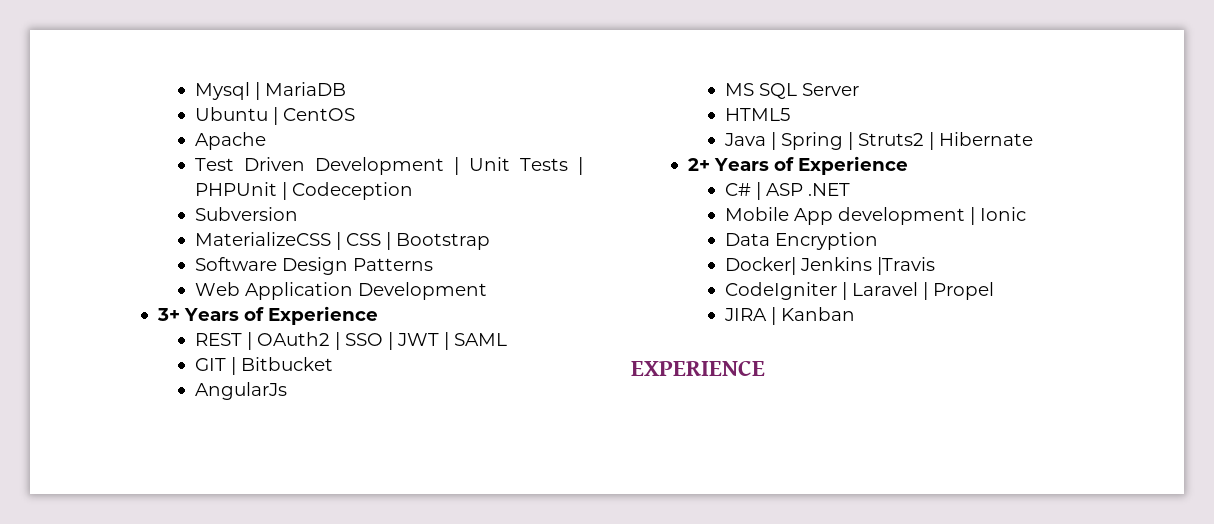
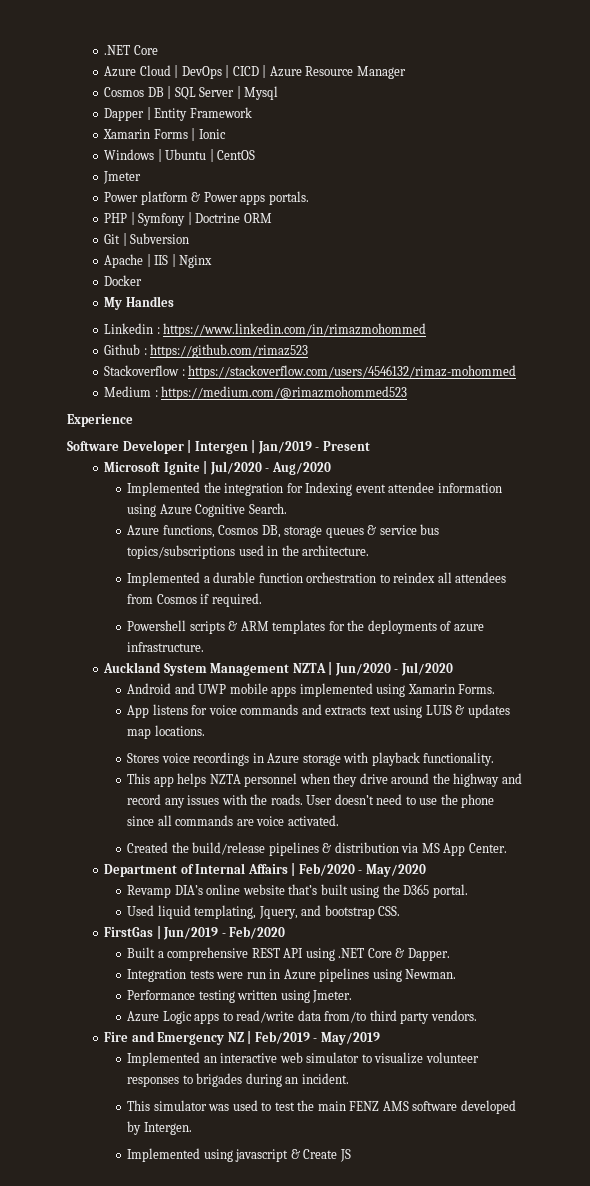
[194,82,346,100] [194,107,355,125] [194,132,266,150] [194,157,583,175] [194,182,413,200] [194,207,298,221] [194,232,490,250] [194,257,433,275] [194,282,487,300] [156,306,378,325] [194,332,507,350] [194,357,333,375] [194,382,287,400] [724,83,859,99] [724,108,790,121] [723,132,1033,150] [687,156,908,175] [724,182,850,200] [724,207,1026,225] [724,232,878,250] [724,257,935,275] [724,282,994,300] [723,307,855,325] [631,361,765,376] Mysql | MariaDB // Ubuntu | CentOS // Apache // Test Driven Development | Unit Tests | PHPUnit | Codeception // Subversion // MaterializeCSS | CSS | Bootstrap // Software Design Patterns // Web Application Development // 3+ Years of Experience // REST | OAuth2 | SSO | JWT | SAML // GIT | Bitbucket // AngularJs // MS SQL Server // HTML5 // Java | Spring | Struts2 | Hibernate // 2+ Years of Experience // C# | ASP .NET // Mobile App development | Ionic // Data Encryption // Docker| Jenkins |Travis // CodeIgniter | Laravel | Propel // JIRA | Kanban // EXPERIENCE -> [104,45,158,55] [104,65,406,79] [104,86,279,100] [104,107,252,121] [103,128,226,141] [104,149,256,162] [103,171,142,184] [104,191,309,205] [104,212,272,226] [104,233,190,246] [104,254,213,268] [104,275,143,286] [104,296,174,310] [104,323,427,337] [104,344,309,358] [104,365,517,379] [104,386,408,400] [67,414,133,427] [67,440,370,454] [104,461,331,475] [127,482,502,496] [127,503,287,517] [127,524,440,538] [127,545,370,559] [127,572,507,586] [127,593,262,607] [127,620,484,634] [127,642,205,652] [103,662,453,676] [127,683,496,697] [127,704,510,718] [127,725,205,739] [127,752,495,766] [127,773,522,787] [127,794,495,808] [127,815,339,826] [127,842,507,856] [104,863,426,877] [127,884,468,898] [127,905,401,919] [104,926,286,940] [127,947,450,961] [127,968,457,982] [127,990,353,1003] [127,1010,477,1024] [104,1031,380,1045] [127,1052,479,1066] [127,1073,349,1087] [127,1100,516,1114] [127,1121,192,1135] [127,1148,351,1162] .NET Core // Azure Cloud | DevOps | CICD | Azure Resource Manager // Cosmos DB | SQL Server | Mysql // Dapper | Entity Framework // Xamarin Forms | Ionic // Windows | Ubuntu | CentOS // Jmeter // Power platform & Power apps portals. // PHP | Symfony | Doctrine ORM // Git | Subversion // Apache | IIS | Nginx // Docker // My Handles // Linkedin : https://www.linkedin.com/in/rimazmohommed // Github : https://github.com/rimaz523 // Stackoverflow : https://stackoverflow.com/users/4546132/rimaz-mohommed // Medium : https://medium.com/@rimazmohommed523 // Experience // Software Developer | Intergen | Jan/2019 - Present // Microsoft Ignite | Jul/2020 - Aug/2020 // Implemented the integration for Indexing event attendee information using Azure Cognitive Search. // Azure functions, Cosmos DB, storage queues & service bus topics/subscriptions used in the architecture. // Implemented a durable function orchestration to reindex all attendees from Cosmos if required. // Powershell scripts & ARM templates for the deployments of azure infrastructure. // Auckland System Management NZTA | Jun/2020 - Jul/2020 // Android and UWP mobile apps implemented using Xamarin Forms. // App listens for voice commands and extracts text using LUIS & updates map locations. // Stores voice recordings in Azure storage with playback functionality. // This app helps NZTA personnel when they drive around the highway and record any issues with the roads. User doesn’t need to use the phone since all commands are voice activated. // Created the build/release pipelines & distribution via MS App Center. // Department of Internal Affairs | Feb/2020 - May/2020 // Revamp DIA’s online website that’s built using the D365 portal. // Used liquid templating, Jquery, and bootstrap CSS. // FirstGas | Jun/2019 - Feb/2020 // Built a comprehensive REST API using .NET Core & Dapper. // Integration tests were run in Azure pipelines using Newman. // Performance testing written using Jmeter. // Azure Logic apps to read/write data from/to third party vendors. // Fire and Emergency NZ | Feb/2019 - May/2019 // Implemented an interactive web simulator to visualize volunteer responses to brigades during an incident. // This simulator was used to test the main FENZ AMS software developed by Intergen. // Implemented using javascript & Create JS

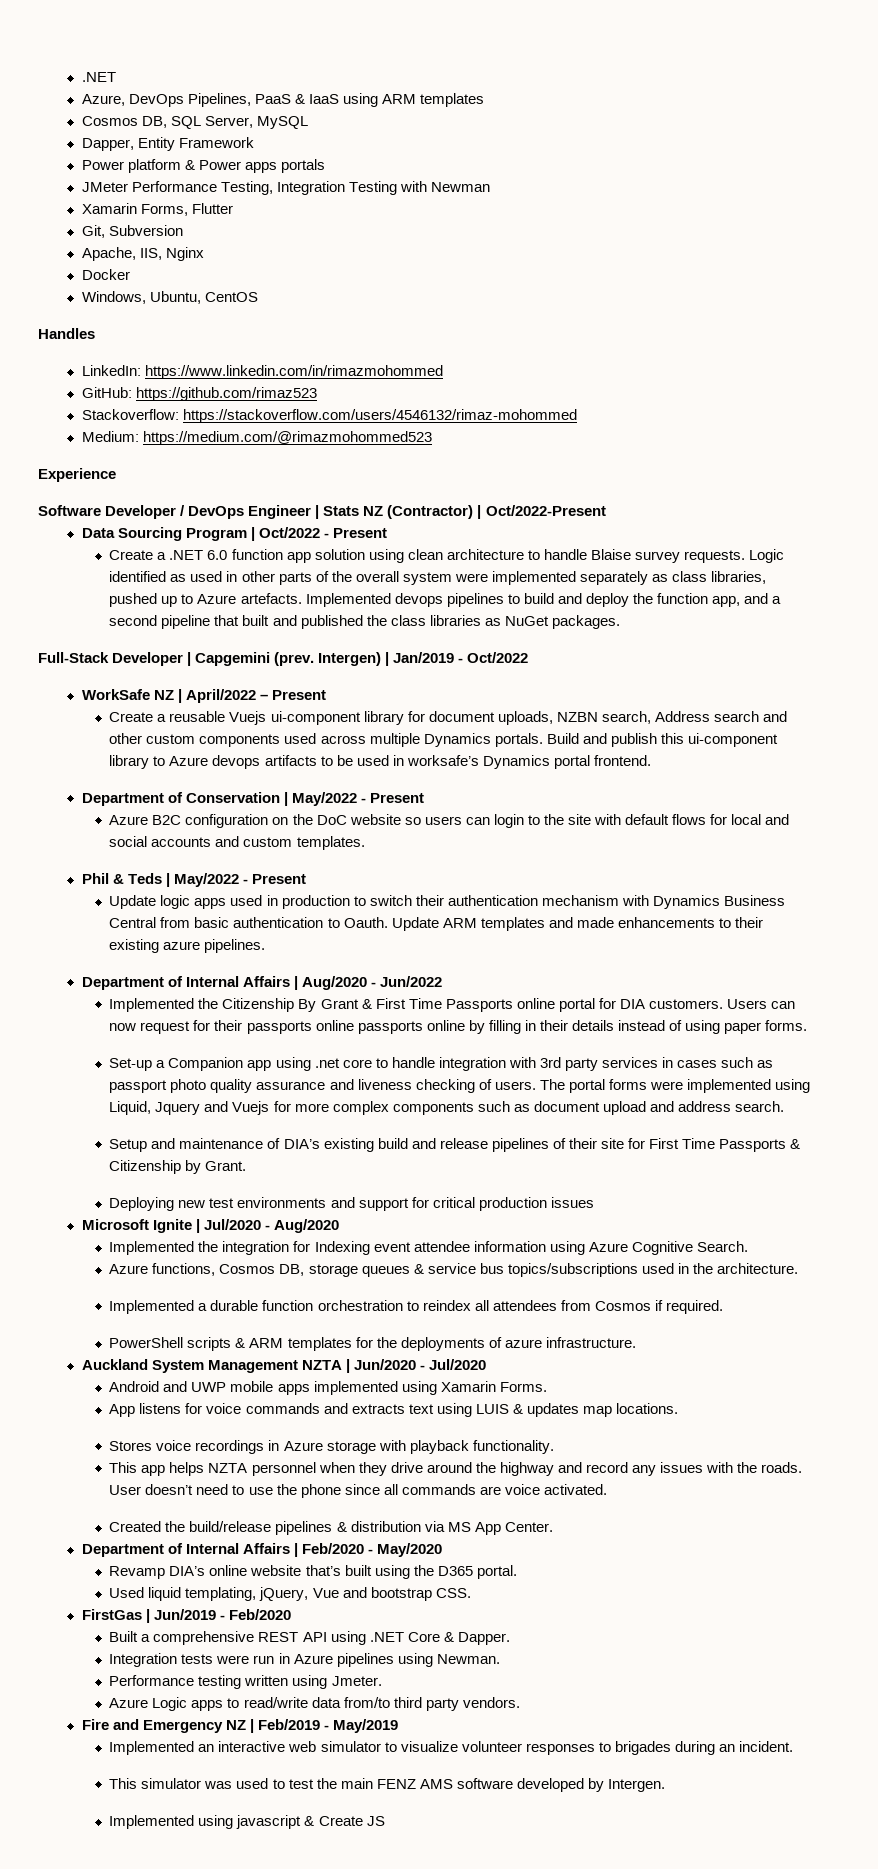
[104,45,158,55] [104,65,406,79] [104,86,279,100] [104,107,252,121] [103,128,226,141] [104,149,256,162] [103,171,142,184] .NET Core // Azure Cloud | DevOps | CICD | Azure Resource Manager // Cosmos DB | SQL Server | Mysql // Dapper | Entity Framework // Xamarin Forms | Ionic // Windows | Ubuntu | CentOS // Jmeter -> [81,72,116,82] [81,93,485,107] [81,116,309,129] [81,137,255,151] .NET // Azure, DevOps Pipelines, PaaS & IaaS using ARM templates // Cosmos DB, SQL Server, MySQL // Dapper, Entity Framework
[268,191,309,205] [104,212,272,226] [104,233,190,246] [104,254,176,268] portals. // PHP | Symfony | Doctrine ORM // Git | Subversion // Apache | IIS | -> [281,159,326,173] [81,181,491,195] [81,203,234,216] [81,225,183,238] [81,247,162,261] portals // JMeter Performance Testing, Integration Testing with Newman // Xamarin Forms, Flutter // Git, Subversion // Apache, IIS,
[104,297,123,310] My -> [81,291,259,304] Windows, Ubuntu, CentOS //
[104,323,160,334] Linkedin : -> [81,365,141,376] LinkedIn:
[104,344,147,355] Github : -> [81,387,132,398] GitHub:
[104,365,185,376] Stackoverflow : -> [81,409,179,420] Stackoverflow:
[104,386,158,397] Medium : -> [81,431,139,442] Medium:
[187,440,370,454] | Intergen | Jan/2019 - Present -> [180,505,606,519] [81,527,388,541] [109,549,785,563] [109,571,767,585] [109,593,782,607] [109,615,620,629] [38,652,529,666] [81,689,327,703] [109,711,787,725] [109,733,778,747] [109,755,651,769] [81,792,425,806] [109,814,790,828] [109,836,365,850] [81,873,307,887] [109,895,785,909] [109,917,763,931] [109,939,266,953] [81,976,443,990] [109,998,796,1012] [109,1020,808,1034] [109,1057,774,1071] [109,1079,811,1093] [109,1101,785,1115] [109,1138,801,1152] [109,1160,247,1174] [109,1197,594,1211] / DevOps Engineer | Stats NZ (Contractor) | Oct/2022-Present // Data Sourcing Program | Oct/2022 - Present // Create a .NET 6.0 function app solution using clean architecture to handle Blaise survey requests. Logic identified as used in other parts of the overall system were implemented separately as class libraries, pushed up to Azure artefacts. Implemented devops pipelines to build and deploy the function app, and a second pipeline that built and published the class libraries as NuGet packages. // Full-Stack Developer | Capgemini (prev. Intergen) | Jan/2019 - Oct/2022 // WorkSafe NZ | April/2022 – Present // Create a reusable Vuejs ui-component library for document uploads, NZBN search, Address search and other custom components used across multiple Dynamics portals. Build and publish this ui-component library to Azure devops artifacts to be used in worksafe’s Dynamics portal frontend. // Department of Conservation | May/2022 - Present // Azure B2C configuration on the DoC website so users can login to the site with default flows for local and social accounts and custom templates. // Phil & Teds | May/2022 - Present // Update logic apps used in production to switch their authentication mechanism with Dynamics Business Central from basic authentication to Oauth. Update ARM templates and made enhancements to their existing azure pipelines. // Department of Internal Affairs | Aug/2020 - Jun/2022 // Implemented the Citizenship By Grant & First Time Passports online portal for DIA customers. Users can now request for their passports online passports online by filling in their details instead of using paper forms. // Set-up a Companion app using .net core to handle integration with 3rd party services in cases such as passport photo quality assurance and liveness checking of users. The portal forms were implemented using Liquid, Jquery and Vuejs for more complex components such as document upload and address search. // Setup and maintenance of DIA’s existing build and release pipelines of their site for First Time Passports & Citizenship by Grant. // Deploying new test environments and support for critical production issues
[127,620,187,631] Powershell -> [109,1337,184,1348] PowerShell
[258,906,298,919] Jquery, -> [259,1587,339,1601] jQuery, Vue

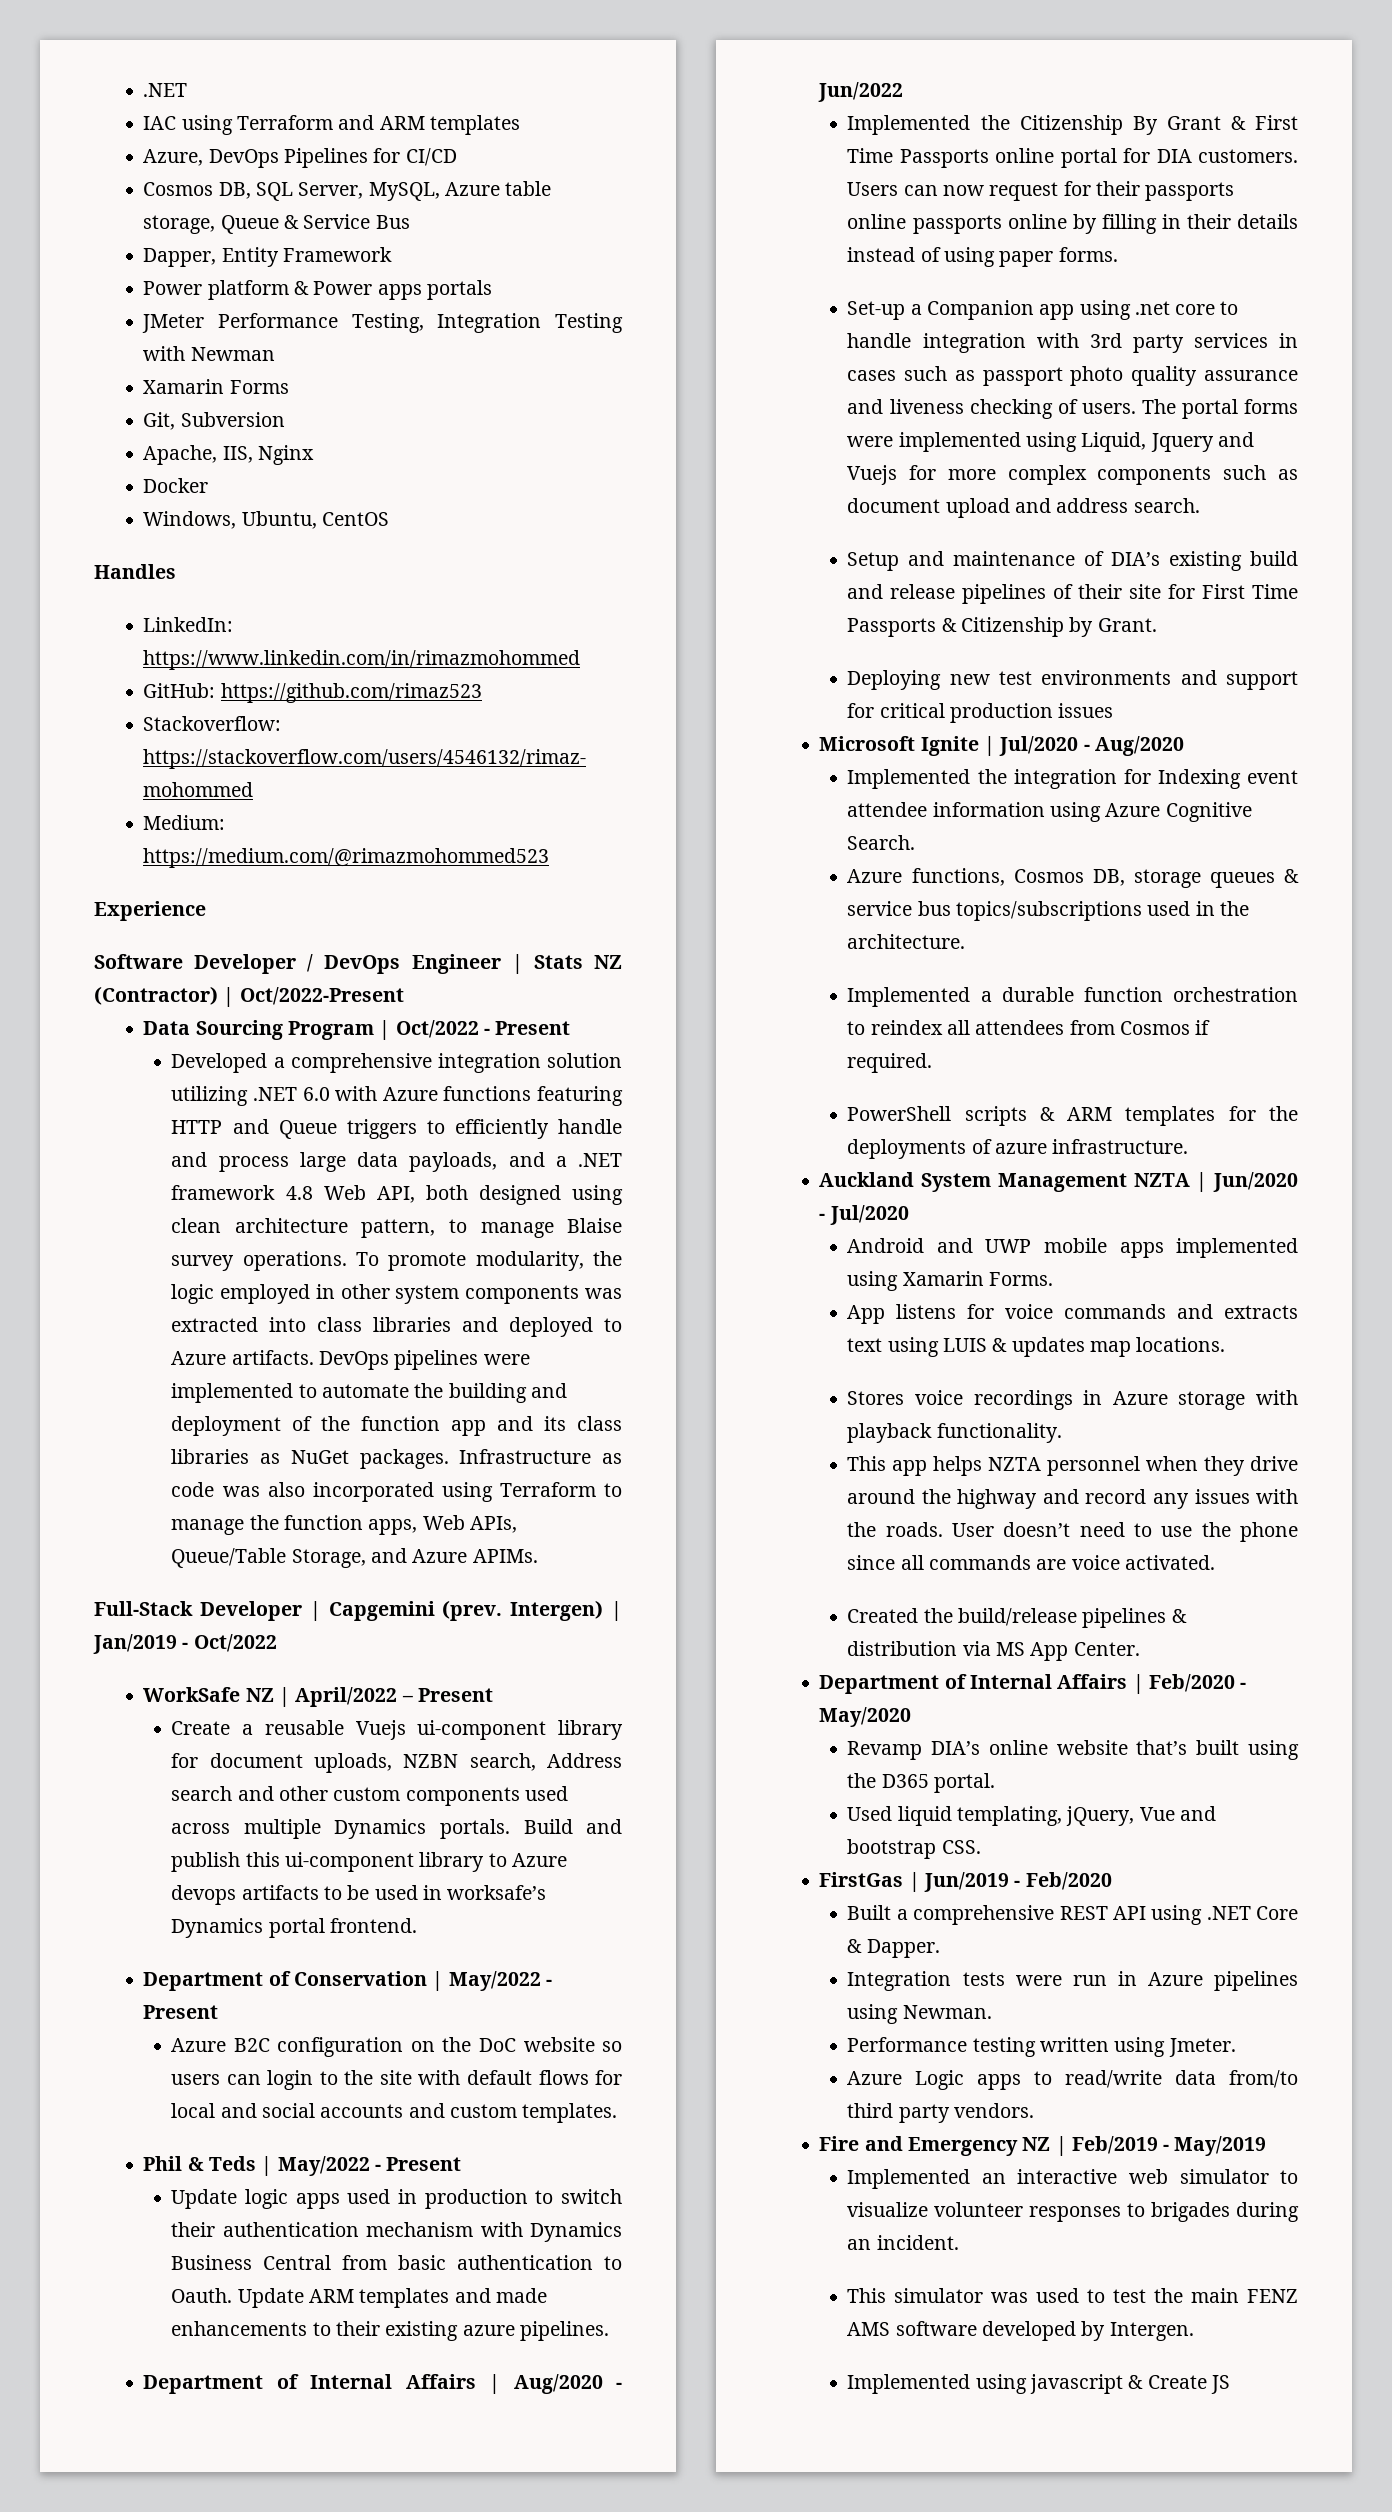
[81,93,485,107] [81,116,309,129] Azure, DevOps Pipelines, PaaS & IaaS using ARM templates // Cosmos DB, SQL Server, MySQL -> [143,115,520,135] [143,148,457,168] [143,181,552,201] [143,214,410,234] IAC using Terraform and ARM templates // Azure, DevOps Pipelines for CI/CD // Cosmos DB, SQL Server, MySQL, Azure table storage, Queue & Service Bus
[140,203,234,216] Forms, Flutter -> [229,380,289,394] Forms
[109,549,785,563] [109,571,767,585] [109,593,782,607] [109,615,387,629] Create a .NET 6.0 function app solution using clean architecture to handle Blaise survey requests. Logic identified as used in other parts of the overall system were implemented separately as class libraries, pushed up to Azure artefacts. Implemented devops pipelines to build and deploy the function app, and a second pipeline that built and published the -> [171,1053,622,1073] [171,1086,623,1106] [171,1119,622,1139] [171,1152,622,1172] [171,1185,623,1205] [171,1218,623,1238] [171,1251,622,1271] [171,1284,622,1304] [171,1317,622,1337] [171,1350,530,1370] [171,1383,567,1403] [171,1416,567,1436] Developed a comprehensive integration solution utilizing .NET 6.0 with Azure functions featuring HTTP and Queue triggers to efficiently handle and process large data payloads, and a .NET framework 4.8 Web API, both designed using clean architecture pattern, to manage Blaise survey operations. To promote modularity, the logic employed in other system components was extracted into class libraries and deployed to Azure artifacts. DevOps pipelines were implemented to automate the building and deployment of the function app and its
(620, 622) none -> [459,1449,622,1464] [171,1482,622,1502] [171,1515,517,1535] [171,1548,538,1568] Infrastructure as code was also incorporated using Terraform to manage the function apps, Web APIs, Queue/Table Storage, and Azure APIMs.

